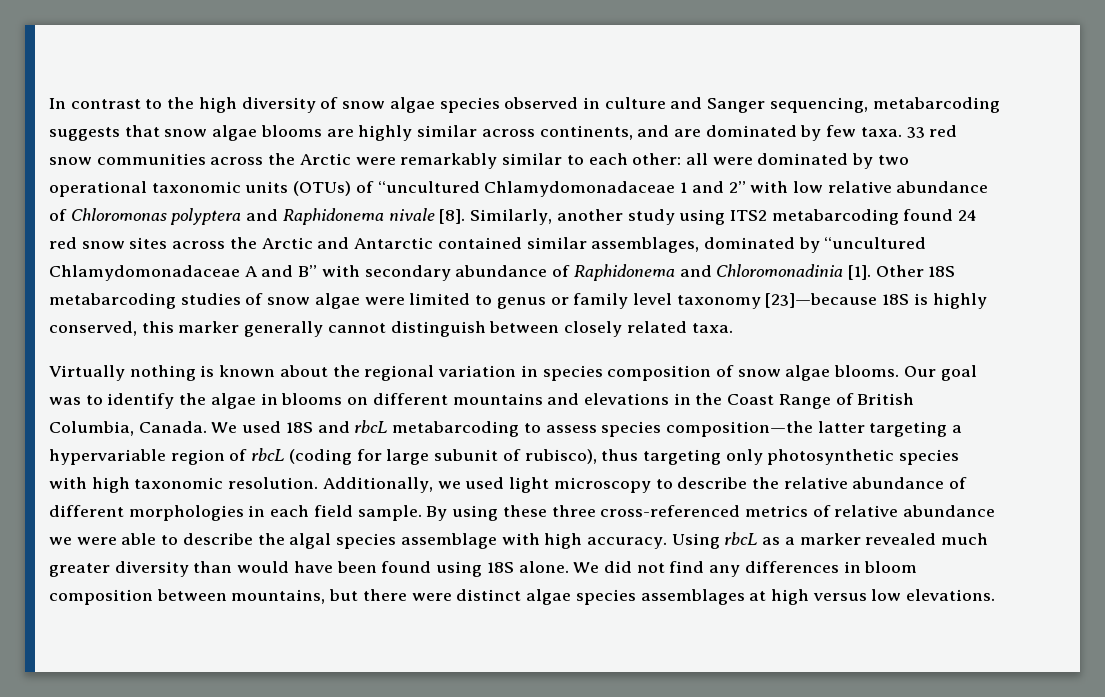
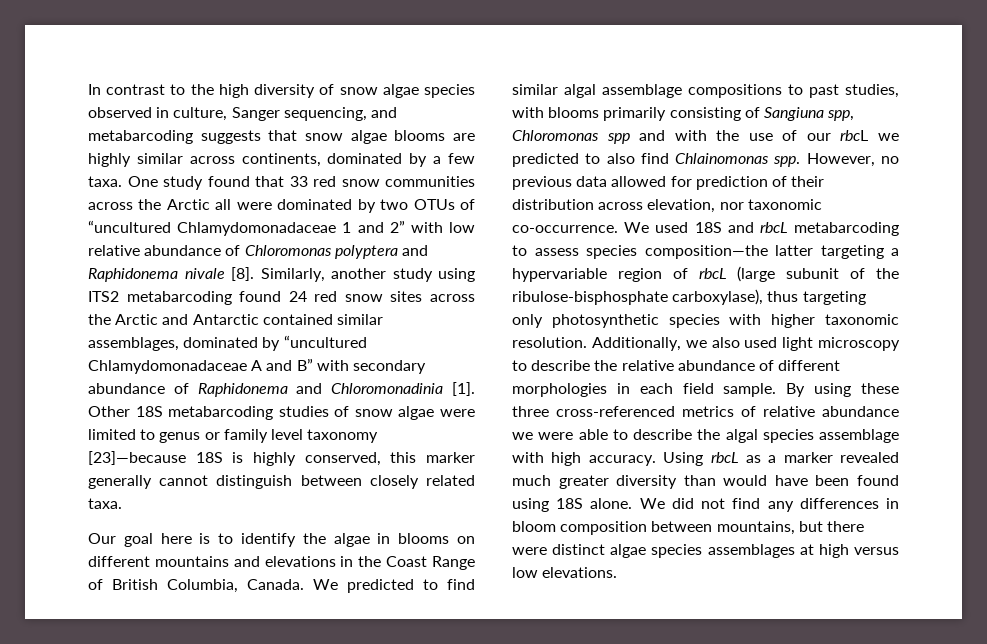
[604,97,703,109] culture and -> [173,107,228,121] culture,
(868, 105) none -> [370,107,397,118] and
[637,125,822,141] and are dominated by -> [327,153,442,167] dominated by a
(902, 132) none -> [127,176,284,190] One study found that
[355,153,682,169] were remarkably similar to each other: -> (210, 204) none
[49,181,352,197] operational taxonomic units (OTUs) -> [413,199,455,210] OTUs
[49,365,977,381] [49,397,81,405] Virtually nothing is known about the regional variation in species composition of snow algae blooms. Our goal was -> [88,533,211,547] Our goal here is
(238, 427) none -> [347,579,475,593] [512,84,899,98] [512,107,855,121] [512,130,899,144] [512,153,899,167] [512,176,825,190] [512,199,822,213] [512,222,650,233] predicted to find similar algal assemblage compositions to past studies, with blooms primarily consisting of Sangiuna spp, Chloromonas spp and with the use of our rbcL we predicted to also find Chlainomonas spp. However, no previous data allowed for prediction of their distribution across elevation, nor taxonomic co-occurrence. We
[288,449,597,465] (coding for large subunit of rubisco), -> [737,266,899,282] [512,289,764,305] (large subunit of the ribulose-bisphosphate carboxylase),
[91,477,130,493] high -> [771,314,816,328] higher
(461, 485) none -> [711,337,740,348] also

